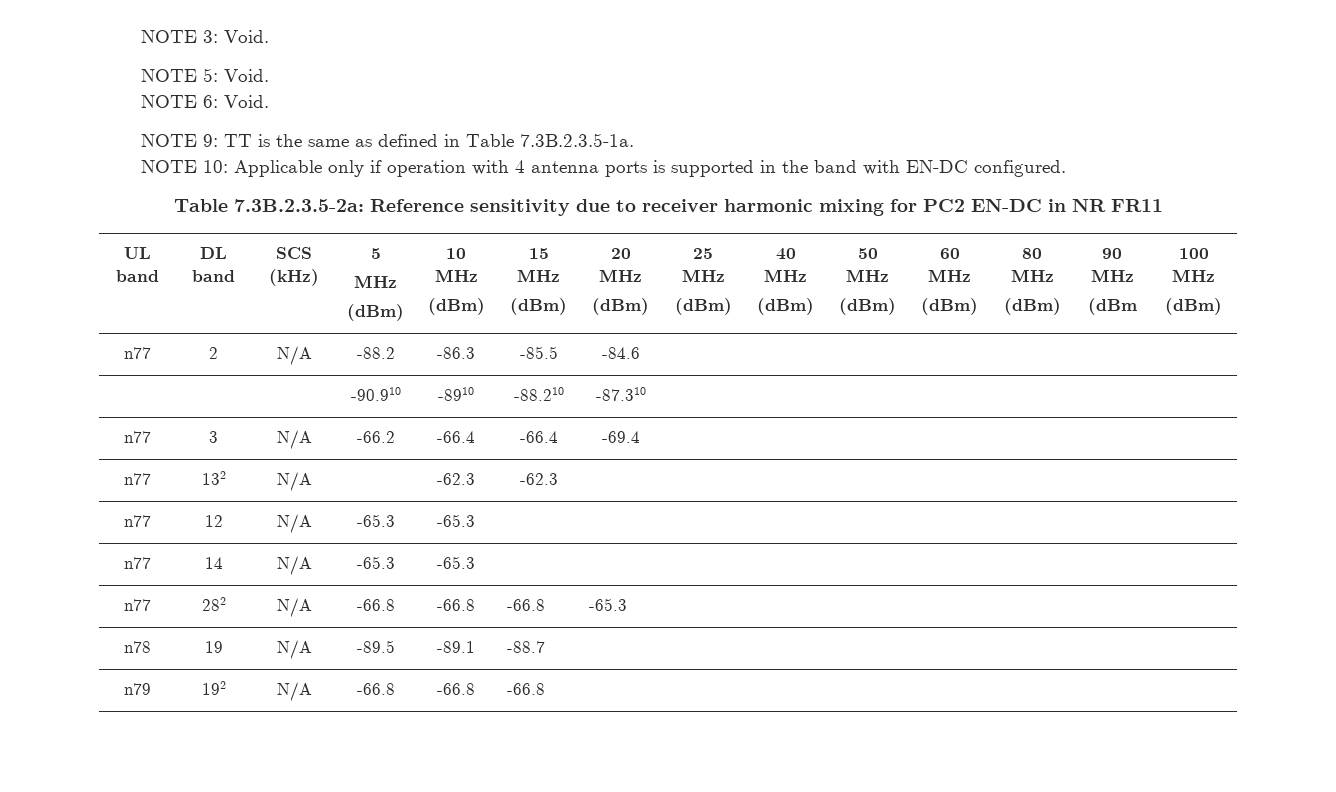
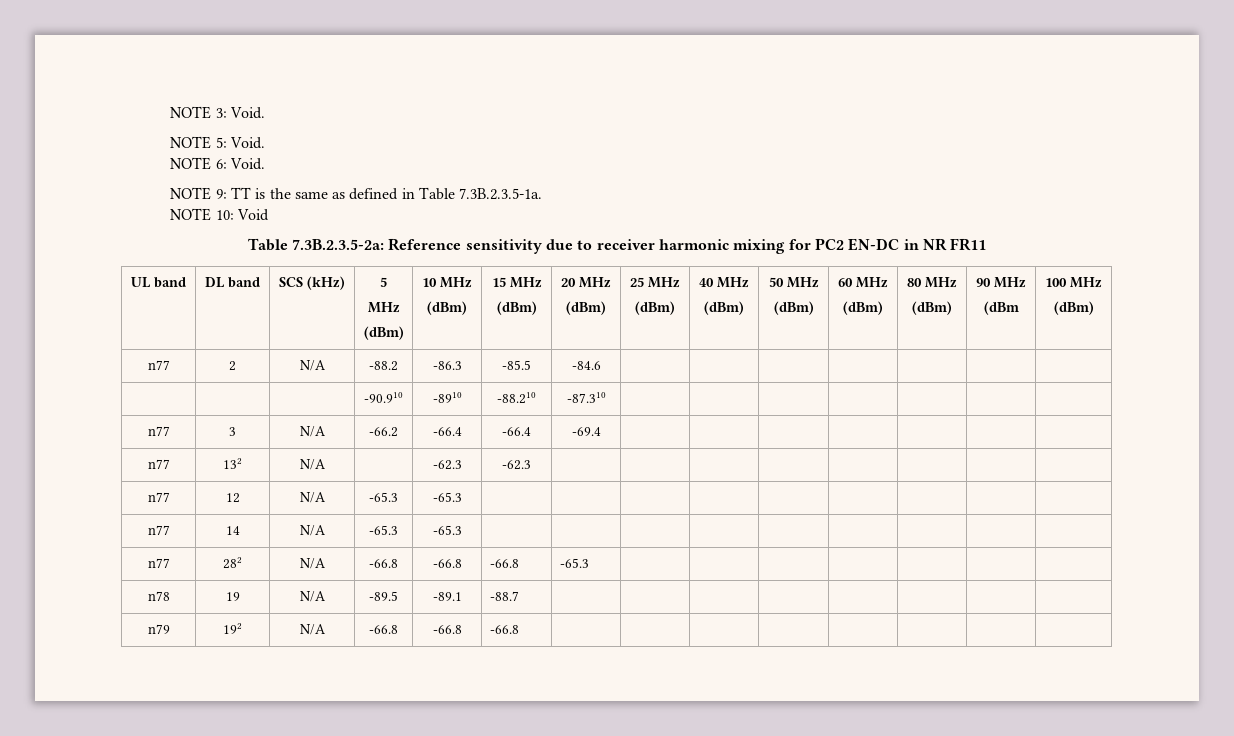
[233,160,1066,177] Applicable only if operation with 4 antenna ports is supported in the band with EN-DC configured. -> [236,209,269,221] Void

